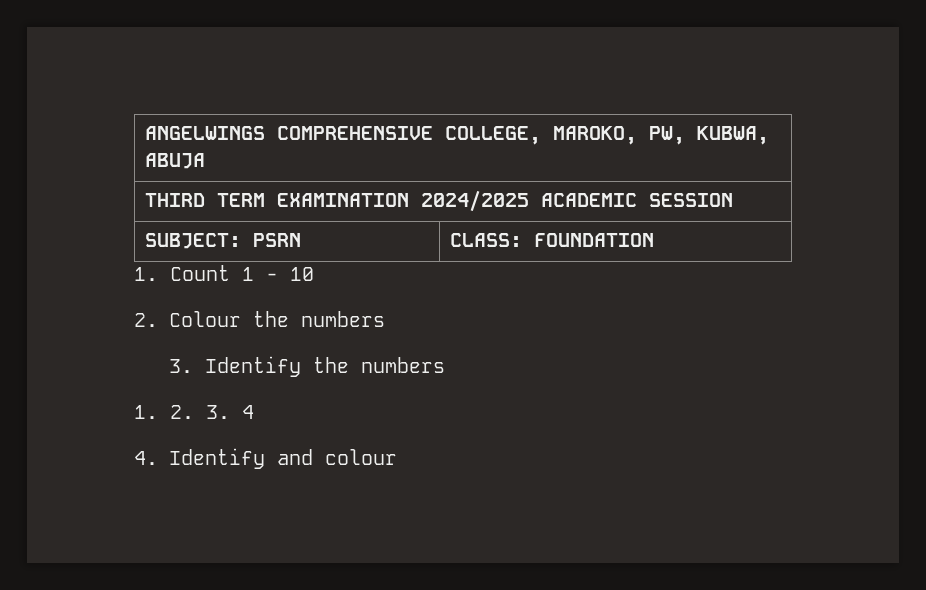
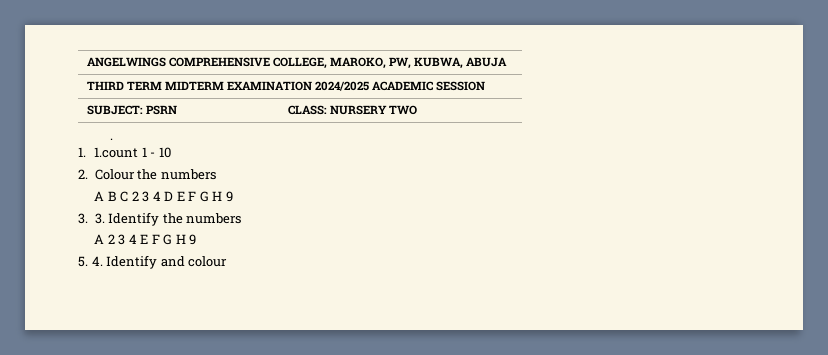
(265, 200) none -> [164,81,224,90] MIDTERM
[533,233,654,247] [134,265,230,281] FOUNDATION // 1. Count -> [329,105,417,115] [110,138,114,140] [78,147,139,158] NURSERY TWO // . // 1. 1.count
[168,356,445,377] [134,405,254,419] 3. Identify the numbers // 1. 2. 3. 4 // -> [94,191,233,202] [78,212,242,226] [94,234,197,245] [78,256,88,267] A B C 2 3 4 D E F G H 9 // 3. 3. Identify the numbers // A 2 3 4 E F G H 9 // 5.

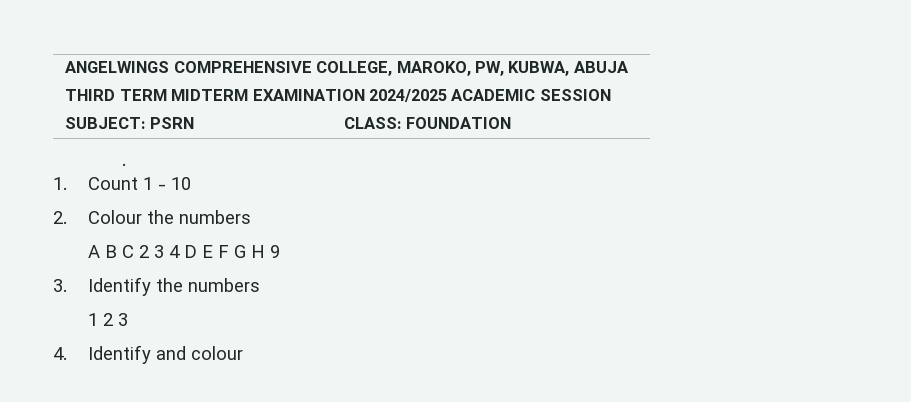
[329,105,417,115] NURSERY TWO -> [405,117,511,129] FOUNDATION
[94,147,139,158] 1.count -> [87,177,138,190] Count
[94,213,105,224] 3. -> (67, 285) none
[94,234,197,245] [78,256,88,267] A 2 3 4 E F G H 9 // 5. -> [87,313,128,326] 1 2 3 //

